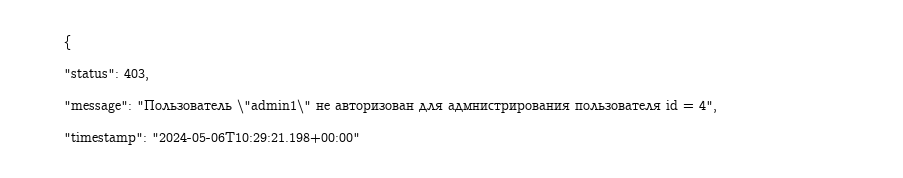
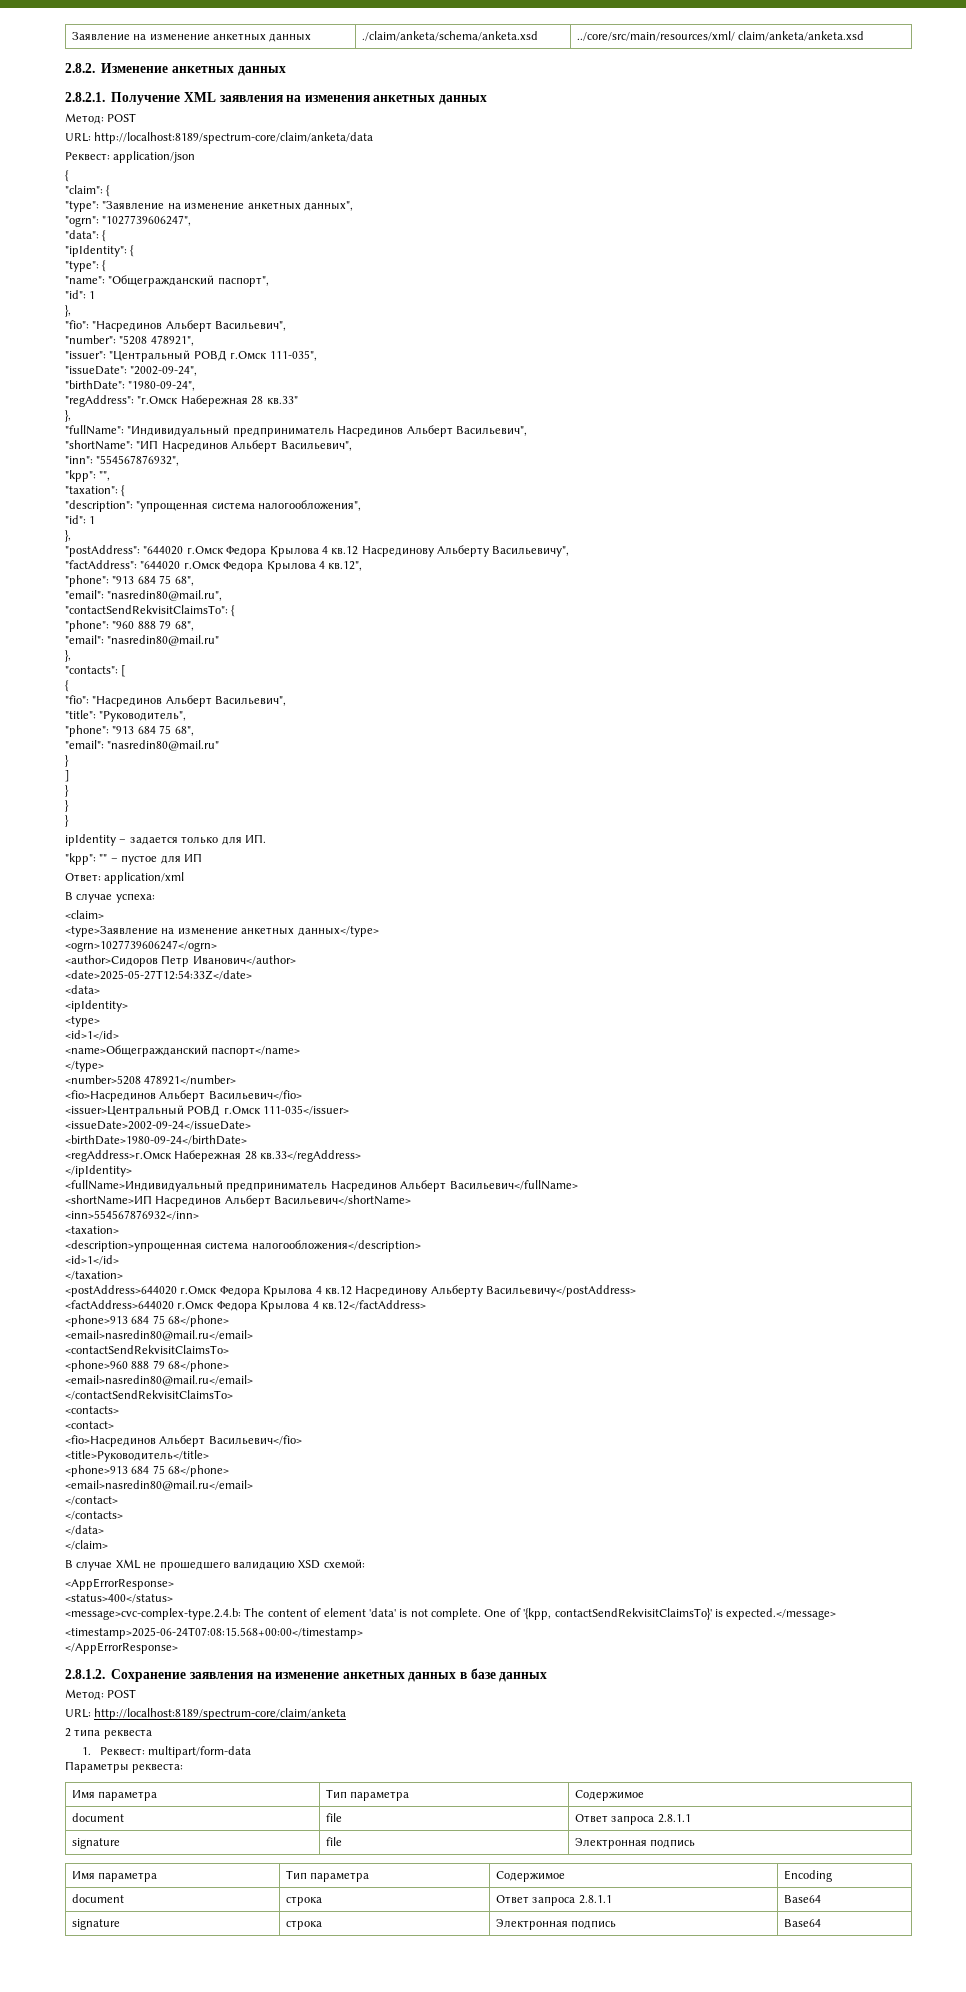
[64,35,71,50] [64,68,149,81] [64,99,717,114] [64,132,360,145] { // "status": 403, // "message": "Пользователь \"admin1\" не авторизован для адмнистрирования пользователя id = 4", // "timestamp": "2024-05-06T10:29:21.198+00:00" -> [71,32,312,42] [361,31,538,41] [576,31,865,41] [65,63,286,76] [65,92,488,105] [65,113,137,124] [65,132,374,144] [65,151,196,163] [65,170,69,182] [65,185,111,197] [65,201,353,212] [65,215,192,227] [65,230,107,242] [65,245,135,257] [65,260,107,272] [65,275,269,287] [65,290,96,299] [65,305,71,317] [65,320,287,332] [65,335,194,346] [65,350,317,362] [65,366,198,376] [65,380,196,391] [65,395,298,407] [65,410,71,422] [65,425,527,437] [65,440,352,452] [65,455,180,466] [65,470,111,482] [65,485,126,497] [65,500,362,512] [65,515,96,524] [65,530,71,542] [65,545,570,557] [65,560,363,572] [65,575,194,587] [65,590,223,601] [65,605,236,617] [65,620,194,632] [65,635,220,646] [65,650,71,662] [65,665,127,677] [65,680,69,692] [65,695,287,707] [65,710,187,722] [65,725,194,737] [65,740,220,751] [65,755,69,767] [65,770,70,782] [65,785,69,797] [65,800,69,812] [65,815,69,827] [65,834,266,846] [65,853,202,865] [65,872,185,884] [65,892,155,903] [65,910,104,919] [65,926,379,937] [65,940,217,952] [65,955,296,967] [65,970,252,980] [65,985,100,994] [65,1000,128,1012] [65,1016,100,1027] [65,1030,119,1040] [65,1045,301,1057] [65,1061,104,1072] [65,1075,237,1085] [65,1090,302,1102] [65,1105,350,1117] [65,1121,251,1130] [65,1135,247,1145] [65,1150,362,1162] [65,1165,132,1177] [65,1180,578,1192] [65,1195,412,1207] [65,1210,199,1220] [65,1226,119,1234] [65,1240,421,1252] [65,1255,119,1265] [65,1271,123,1280] [65,1285,636,1297] [65,1300,426,1312] [65,1315,230,1327] [65,1330,253,1341] [65,1345,229,1354] [65,1360,230,1372] [65,1375,253,1386] [65,1390,233,1400] [65,1406,119,1414] [65,1421,114,1429] [65,1435,302,1447] [65,1450,209,1462] [65,1465,230,1477] [65,1480,253,1491] [65,1496,118,1505] [65,1511,123,1520] [65,1525,104,1535] [65,1540,108,1550] [65,1559,365,1571] [65,1578,174,1590] [65,1594,173,1603] [65,1608,837,1620] [65,1627,363,1639] [65,1642,178,1654] [65,1668,548,1682] [65,1689,137,1700] [65,1708,347,1720] [65,1728,152,1739] [82,1746,251,1758] [65,1761,184,1773] [71,1790,158,1801] [325,1789,410,1801] [574,1790,644,1801] [71,1813,124,1822] [325,1813,342,1822] [574,1814,691,1825] [71,1838,120,1849] [325,1837,342,1846] [574,1838,696,1849] [71,1871,158,1882] [285,1870,370,1882] [495,1871,565,1882] [783,1870,832,1882] [71,1894,124,1903] [285,1896,322,1906] [495,1895,612,1906] [783,1895,821,1903] [71,1919,120,1930] [285,1920,322,1930] [495,1919,617,1930] [783,1919,821,1927] Заявление на изменение анкетных данных | ./claim/anketa/schema/anketa.xsd | ../core/src/main/resources/xml/ claim/anketa/anketa.xsd // 2.8.2. Изменение анкетных данных // 2.8.2.1. Получение XML заявления на изменения анкетных данных // Метод: POST // URL: http://localhost:8189/spectrum-core/claim/anketa/data // Реквест: application/json // { // "claim": { // "type": "Заявление на изменение анкетных данных", // "ogrn": "1027739606247", // "data": { // "ipIdentity": { // "type": { // "name": "Общегражданский паспорт", // "id": 1 // }, // "fio": "Насрединов Альберт Васильевич", // "number": "5208 478921", // "issuer": "Центральный РОВД г.Омск 111-035", // "issueDate": "2002-09-24", // "birthDate": "1980-09-24", // "regAddress": "г.Омск Набережная 28 кв.33" // }, // "fullName": "Индивидуальный предприниматель Насрединов Альберт Васильевич", // "shortName": "ИП Насрединов Альберт Васильевич", // "inn": "554567876932", // "kpp": "", // "taxation": { // "description": "упрощенная система налогообложения", // "id": 1 // }, // "postAddress": "644020 г.Омск Федора Крылова 4 кв.12 Насрединову Альберту Васильевичу", // "factAddress": "644020 г.Омск Федора Крылова 4 кв.12", // "phone": "913 684 75 68", // "email": "nasredin80@mail.ru", // "contactSendRekvisitClaimsTo": { // "phone": "960 888 79 68", // "email": "nasredin80@mail.ru" // }, // "contacts": [ // { // "fio": "Насрединов Альберт Васильевич", // "title": "Руководитель", // "phone": "913 684 75 68", // "email": "nasredin80@mail.ru" // } // ] // } // } // } // ipIdentity – задается только для ИП. // "kpp": "" – пустое для ИП // Ответ: application/xml // В случае успеха: // <claim> // <type>Заявление на изменение анкетных данных</type> // <ogrn>1027739606247</ogrn> // <author>Сидоров Петр Иванович</author> // <date>2025-05-27T12:54:33Z</date> // <data> // <ipIdentity> // <type> // <id>1</id> // <name>Общегражданский паспорт</name> // </type> // <number>5208 478921</number> // <fio>Насрединов Альберт Васильевич</fio> // <issuer>Центральный РОВД г.Омск 111-035</issuer> // <issueDate>2002-09-24</issueDate> // <birthDate>1980-09-24</birthDate> // <regAddress>г.Омск Набережная 28 кв.33</regAddress> // </ipIdentity> // <fullName>Индивидуальный предприниматель Насрединов Альберт Васильевич</fullName> // <shortName>ИП Насрединов Альберт Васильевич</shortName> // <inn>554567876932</inn> // <taxation> // <description>упрощенная система налогообложения</description> // <id>1</id> // </taxation> // <postAddress>644020 г.Омск Федора Крылова 4 кв.12 Насрединову Альберту Васильевичу</postAddress> // <factAddress>644020 г.Омск Федора Крылова 4 кв.12</factAddress> // <phone>913 684 75 68</phone> // <email>nasredin80@mail.ru</email> // <contactSendRekvisitClaimsTo> // <phone>960 888 79 68</phone> // <email>nasredin80@mail.ru</email> // </contactSendRekvisitClaimsTo> // <contacts> // <contact> // <fio>Насрединов Альберт Васильевич</fio> // <title>Руководитель</title> // <phone>913 684 75 68</phone> // <email>nasredin80@mail.ru</email> // </contact> // </contacts> // </data> // </claim> // В случае XML не прошедшего валидацию XSD схемой: // <AppErrorResponse> // <status>400</status> // <message>cvc-complex-type.2.4.b: The content of element 'data' is not complete. One of '{kpp, contactSendRekvisitClaimsTo}' is expected.</message> // <timestamp>2025-06-24T07:08:15.568+00:00</timestamp> // </AppErrorResponse> // 2.8.1.2. Сохранение заявления на изменение анкетных данных в базе данных // Метод: POST // URL: http://localhost:8189/spectrum-core/claim/anketa // 2 типа реквеста // 1. Реквест: multipart/form-data // Параметры реквеста: // Имя параметра | Тип параметра | Содержимое // document | file | Ответ запроса 2.8.1.1 // signature | file | Электронная подпись // Имя параметра | Тип параметра | Содержимое | Encoding // document | строка | Ответ запроса 2.8.1.1 | Base64 // signature | строка | Электронная подпись | Base64

